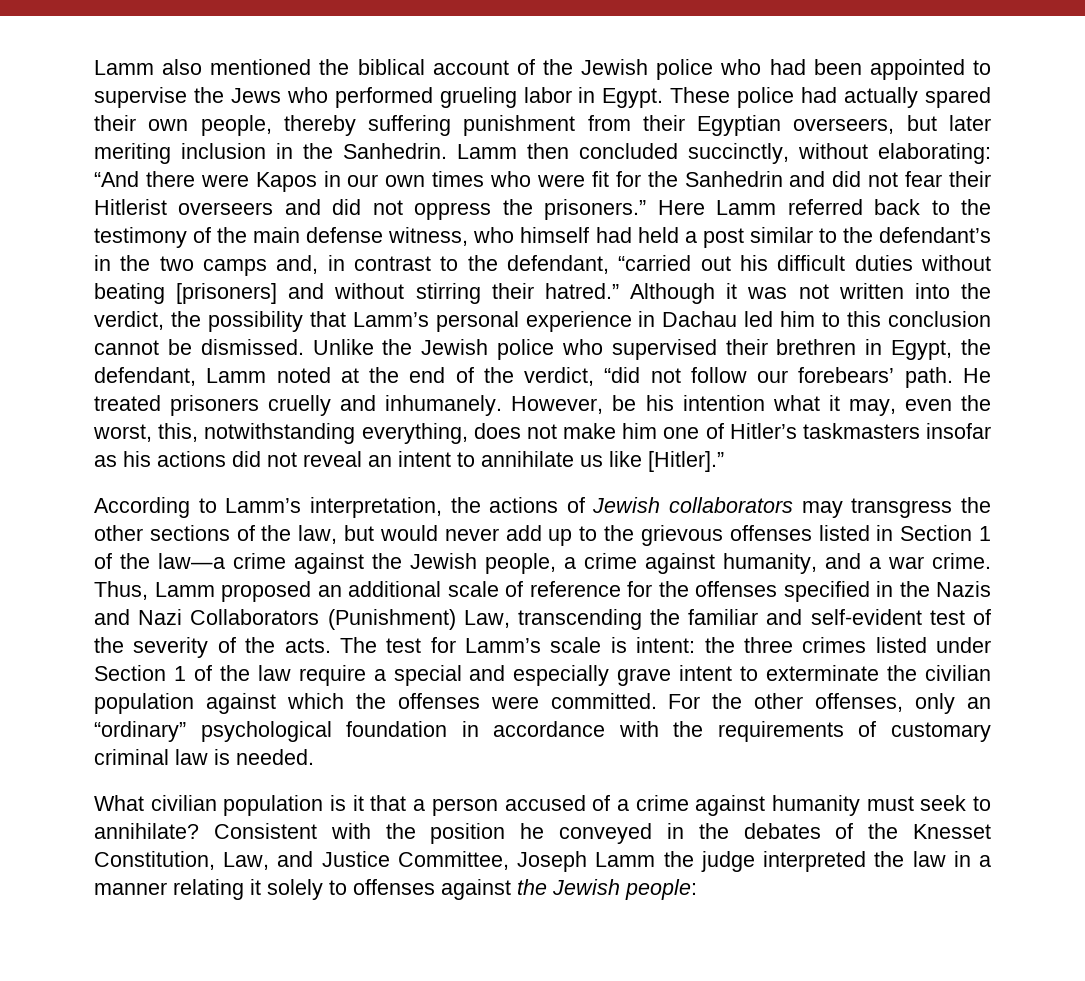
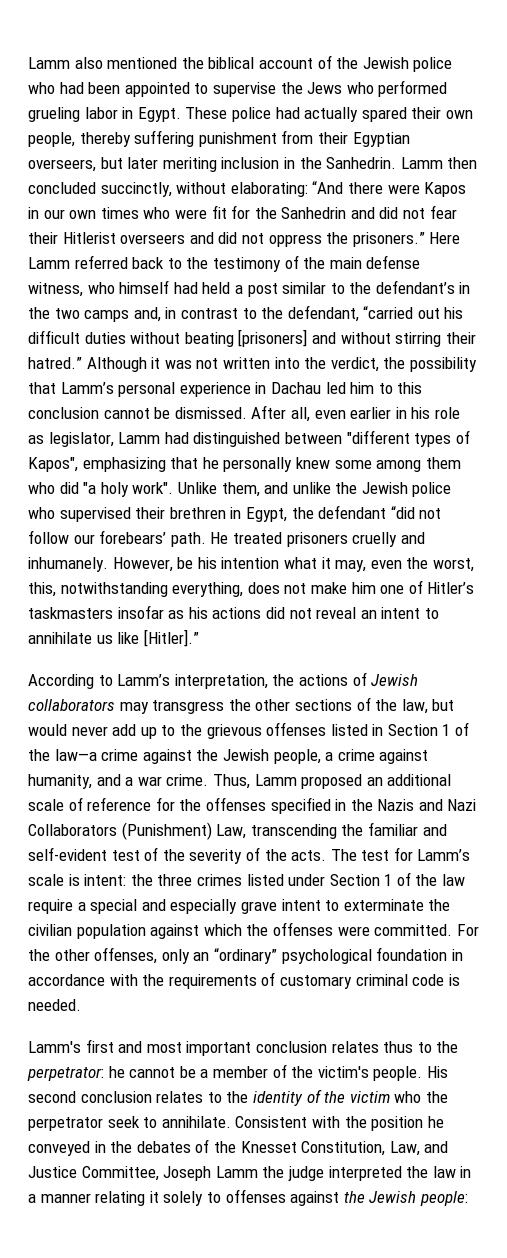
[312,339,374,355] Unlike -> [251,405,460,422] [28,430,470,447] [28,457,461,472] [28,482,331,497] After all, even earlier in his role as legislator, Lamm had distinguished between "different types of Kapos", emphasizing that he personally knew some among them who did "a holy work". Unlike them, and unlike
[94,367,595,386] defendant, Lamm noted at the end of the verdict, -> [318,505,387,519] defendant
[175,749,208,765] law -> [412,974,445,986] code
[94,795,914,816] What civilian population is it that a person accused of a crime against humanity must -> [28,1039,459,1056] [27,1064,448,1081] [28,1089,448,1106] [28,1117,103,1131] Lamm's first and most important conclusion relates thus to the perpetrator: he cannot be a member of the victim's people. His second conclusion relates to the identity of the victim who the perpetrator
[94,823,199,839] annihilate? -> [161,1116,231,1128] annihilate.

